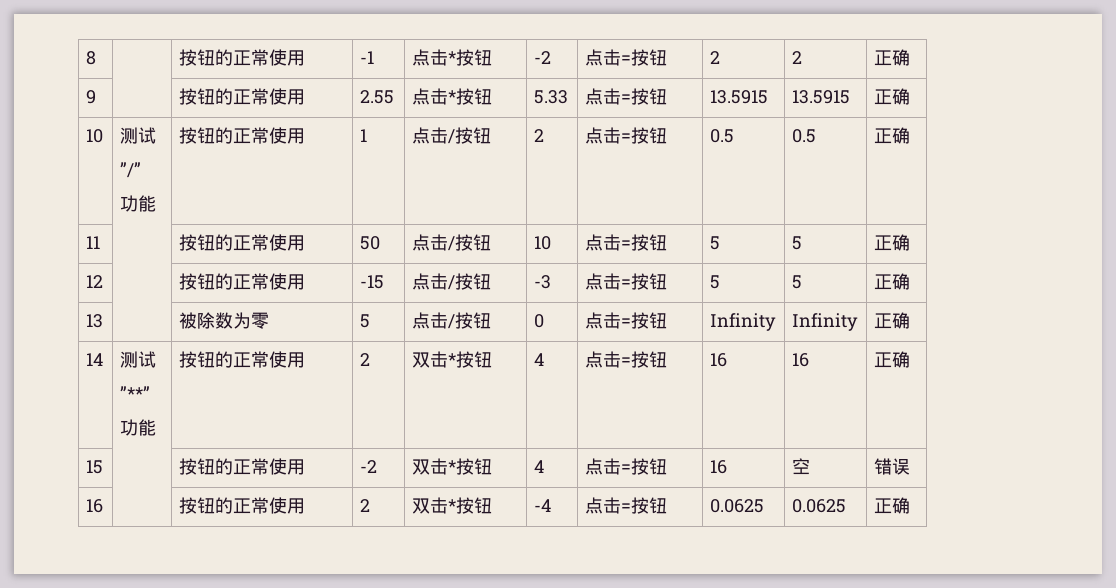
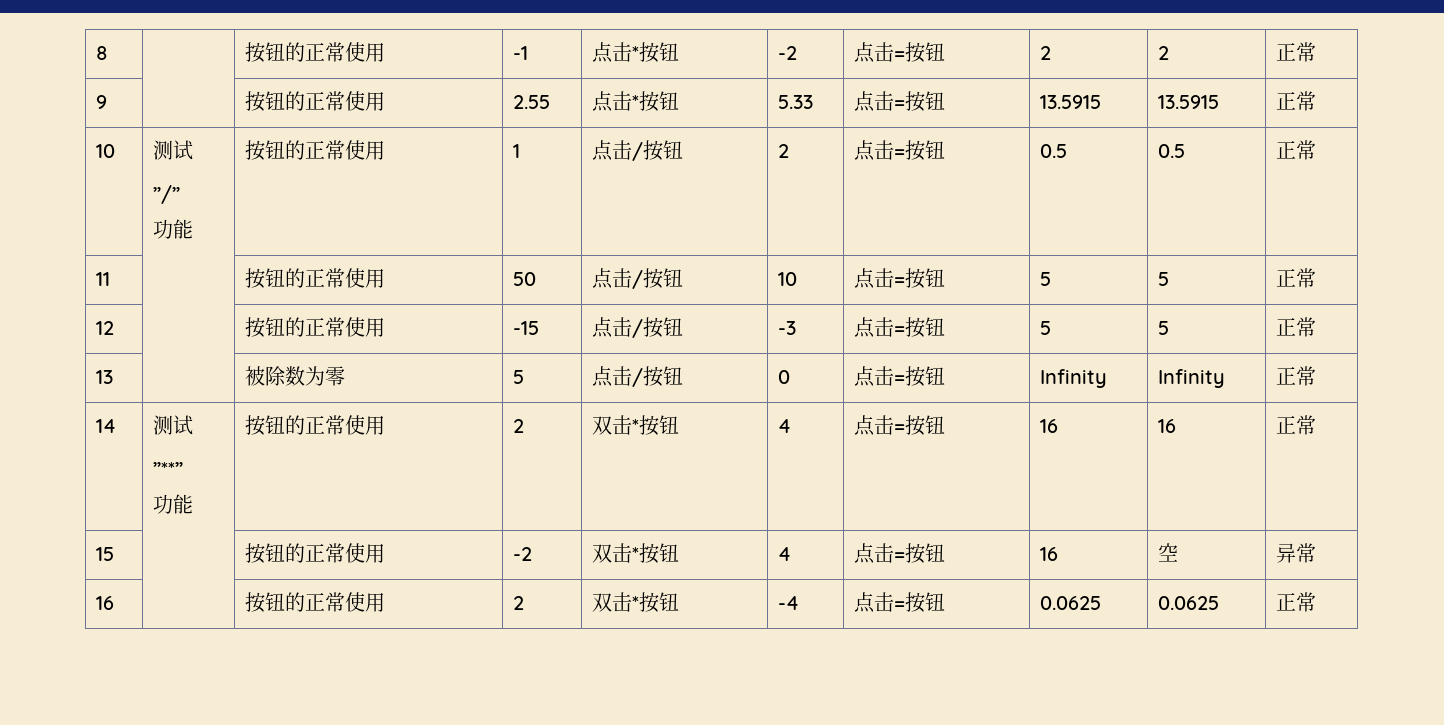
[892,49,911,66] 确 -> [1296,42,1317,62] 常
[892,88,911,105] 确 -> [1296,91,1317,111] 常
[892,127,911,144] 确 -> [1296,140,1317,160] 常
[892,234,911,251] 确 -> [1296,268,1317,288] 常
[892,273,911,290] 确 -> [1296,317,1317,337] 常
[892,312,911,329] 确 -> [1296,366,1317,386] 常
[892,351,911,368] 确 -> [1296,415,1317,435] 常
[874,458,911,475] 错误 -> [1276,543,1317,563] 异常
[892,497,911,514] 确 -> [1296,592,1317,612] 常

